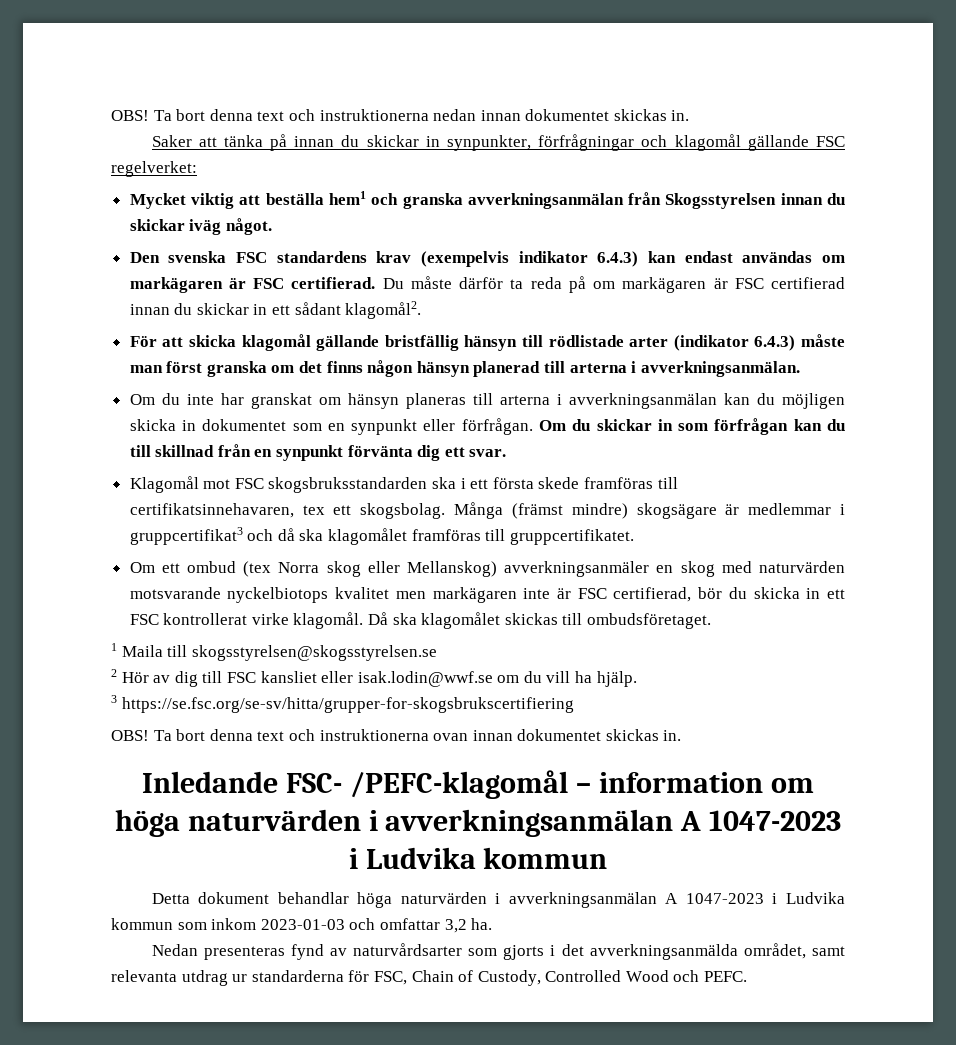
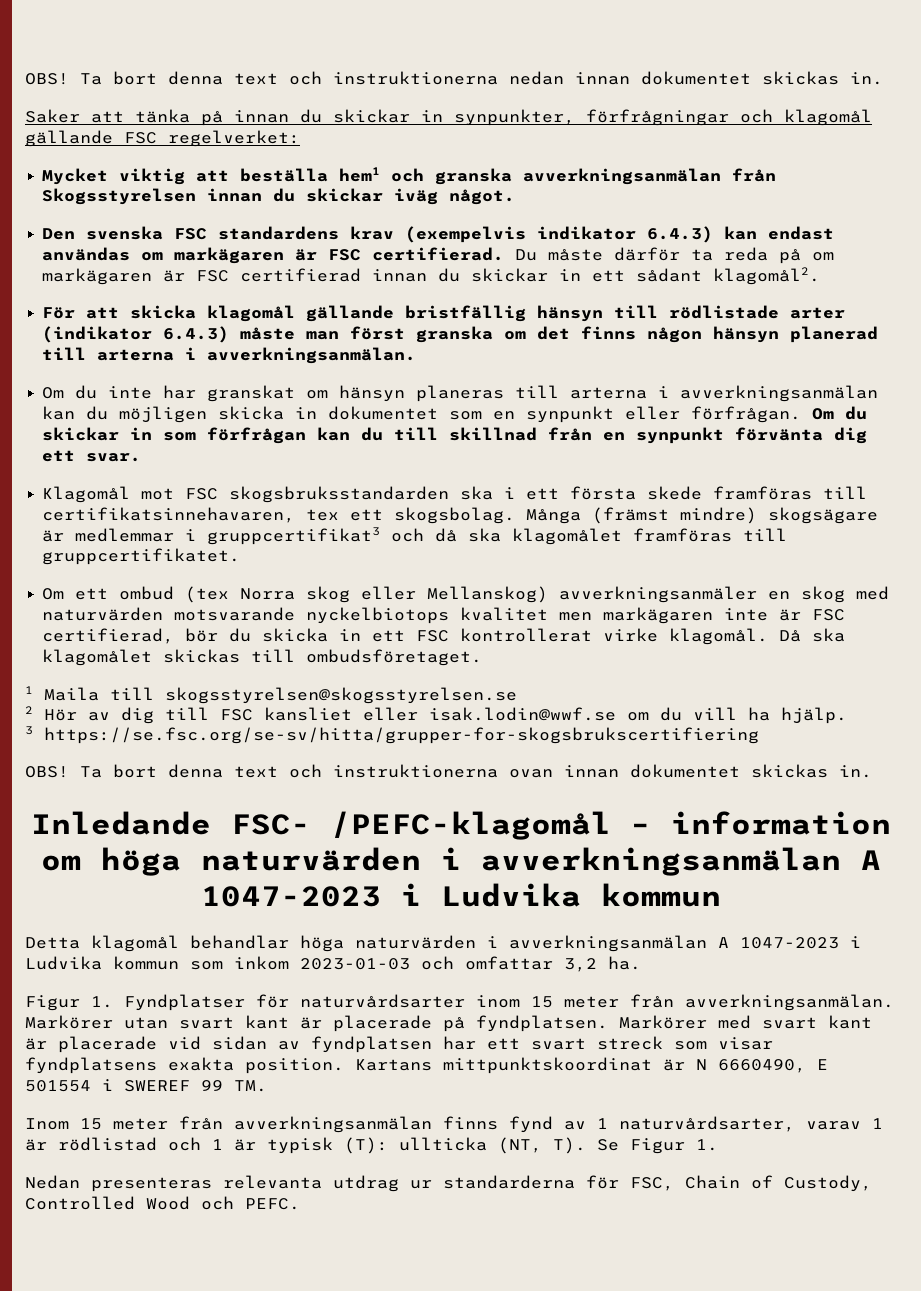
[198,892,270,904] dokument -> [91,935,179,952] klagomål
[151,943,845,960] Nedan presenteras fynd av naturvårdsarter som gjorts i det avverkningsanmälda området, samt -> [25,994,894,1011] [25,1015,872,1032] [25,1036,773,1053] [25,1057,828,1074] [25,1079,267,1092] [25,1116,883,1133] [25,1137,718,1154] [25,1175,212,1192] Figur 1. Fyndplatser för naturvårdsarter inom 15 meter från avverkningsanmälan. Markörer utan svart kant är placerade på fyndplatsen. Markörer med svart kant är placerade vid sidan av fyndplatsen har ett svart streck som visar fyndplatsens exakta position. Kartans mittpunktskoordinat är N 6660490, E 501554 i SWEREF 99 TM. // Inom 15 meter från avverkningsanmälan finns fynd av 1 naturvårdsarter, varav 1 är rödlistad och 1 är typisk (T): ullticka (NT, T). Se Figur 1. // Nedan presenteras

